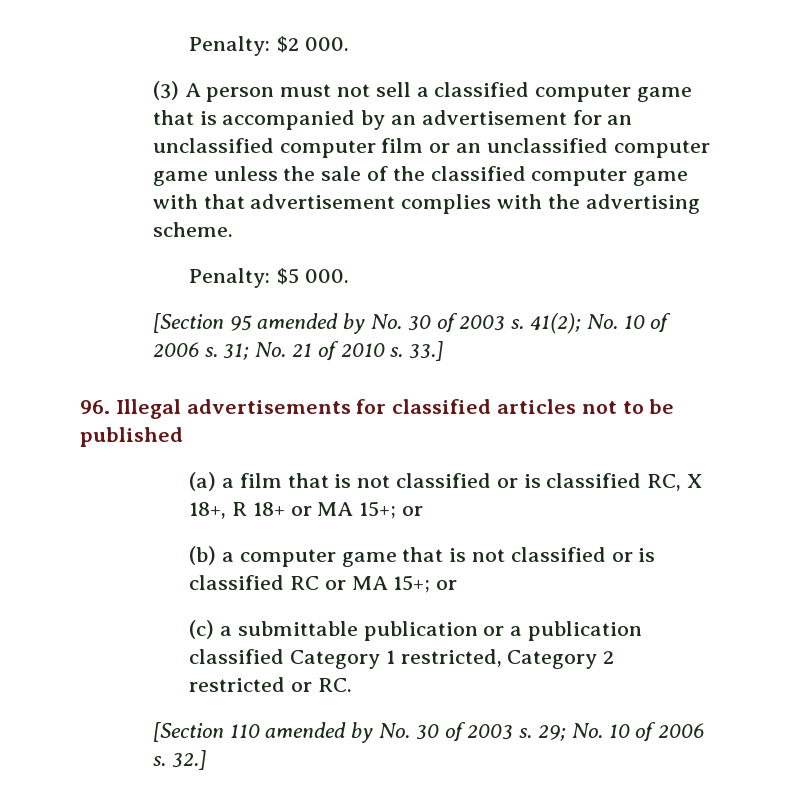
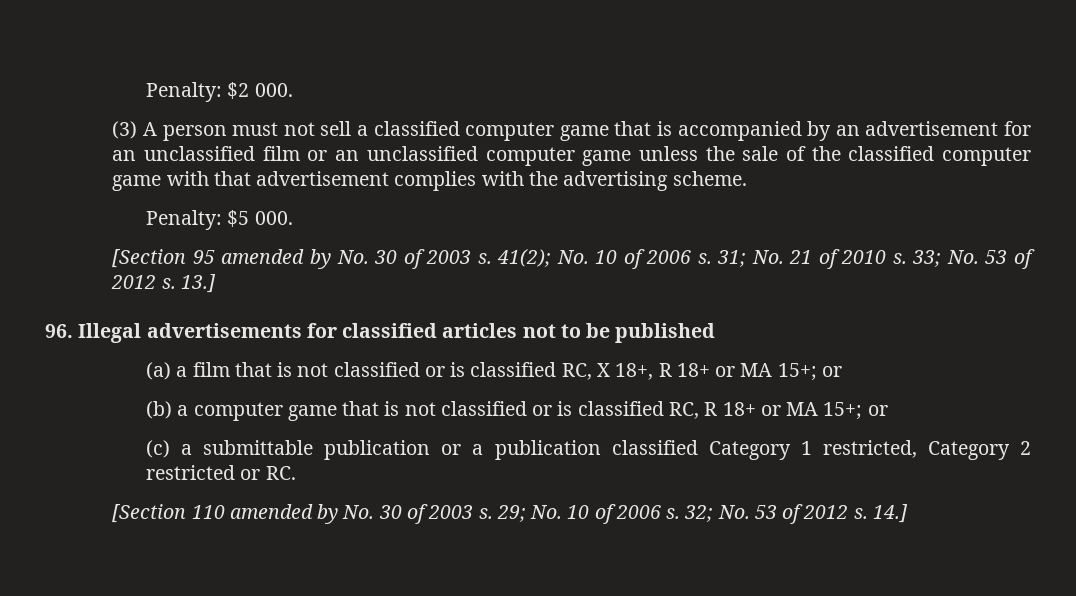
[279,140,376,158] computer -> (256, 153) none
[409,341,444,361] 33.] -> [912,249,1036,269] [111,274,216,293] 33; No. 53 of 2012 s. 13.]
[290,576,320,590] RC -> [669,402,756,419] RC, R 18+
[171,750,206,770] 32.] -> [684,504,908,524] 32; No. 53 of 2012 s. 14.]

